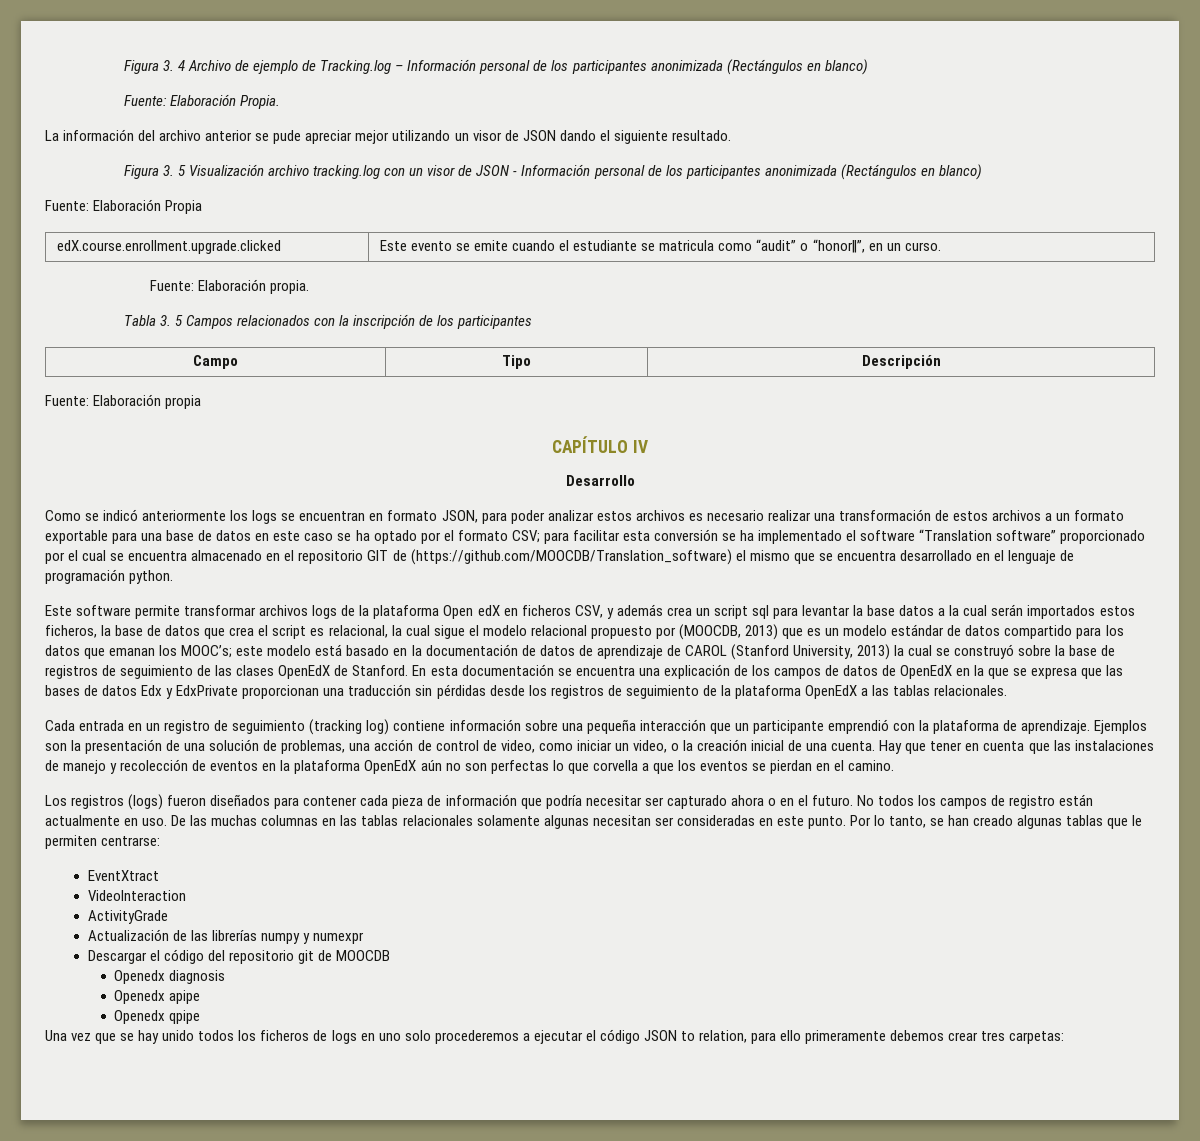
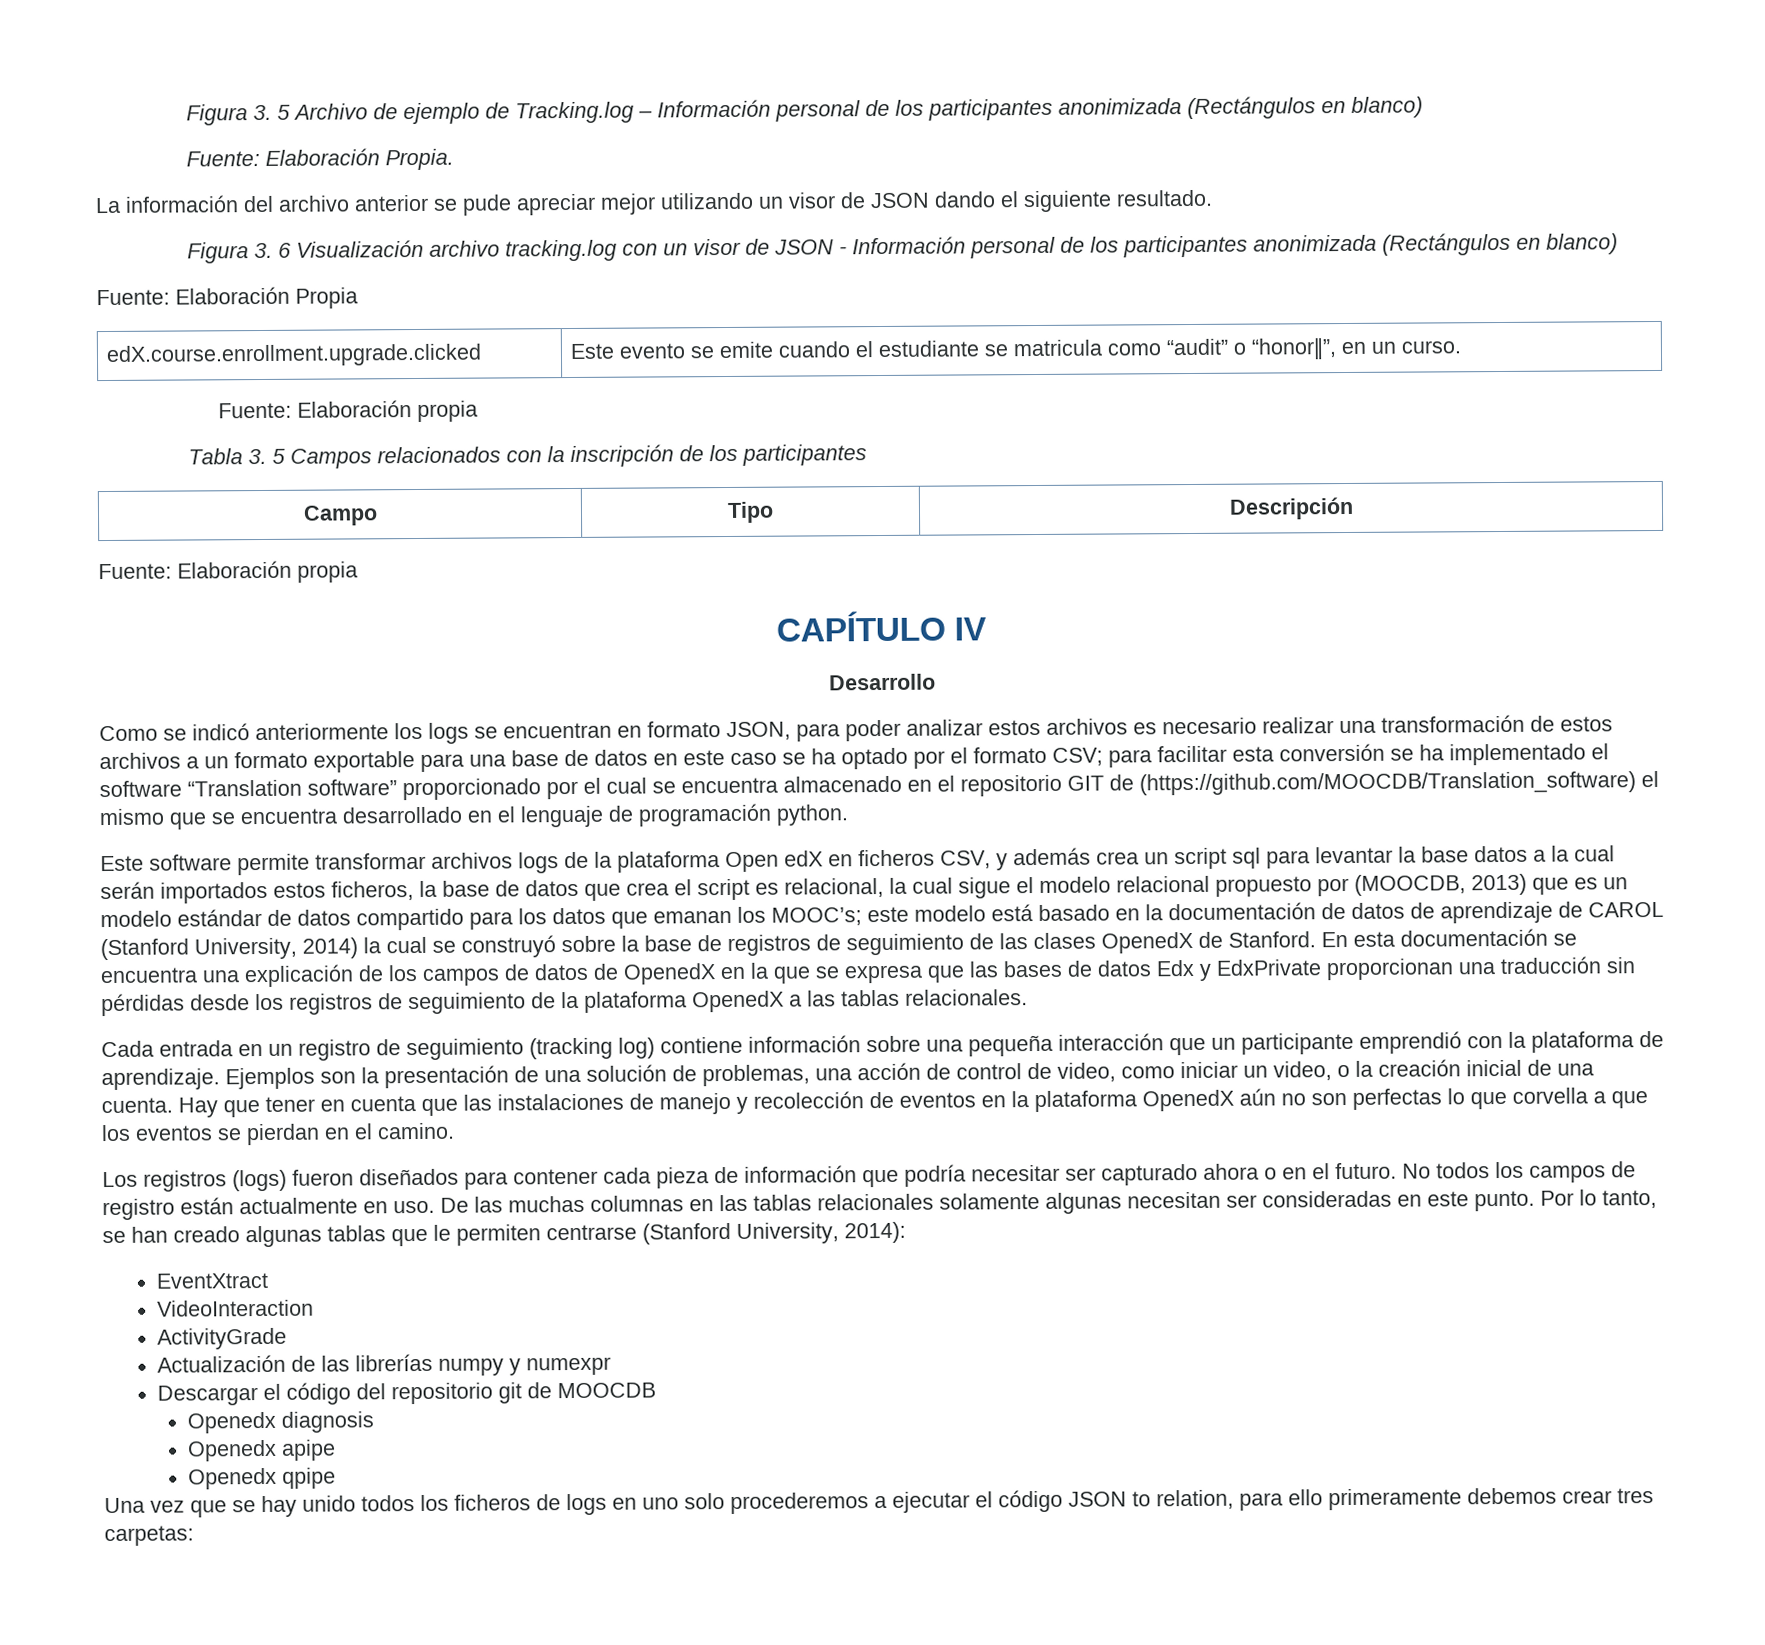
[123,60,185,74] Figura 3. 4 -> [185,104,291,126] Figura 3. 5
[177,165,186,176] 5 -> [277,242,291,258] 6
[270,280,310,294] propia. -> [416,400,478,423] propia
[856,644,890,660] 2013) -> [302,937,358,959] 2014)
[278,665,331,679] OpenEdX -> [1101,931,1193,954] OpenedX
[900,665,953,679] OpenEdX -> [623,963,716,985] OpenedX
[804,685,857,699] OpenEdX -> [692,990,784,1013] OpenedX
[364,760,417,774] OpenEdX -> [1142,1089,1234,1112] OpenedX
[101,836,161,846] centrarse: -> [546,1221,906,1245] centrarse (Stanford University, 2014):

